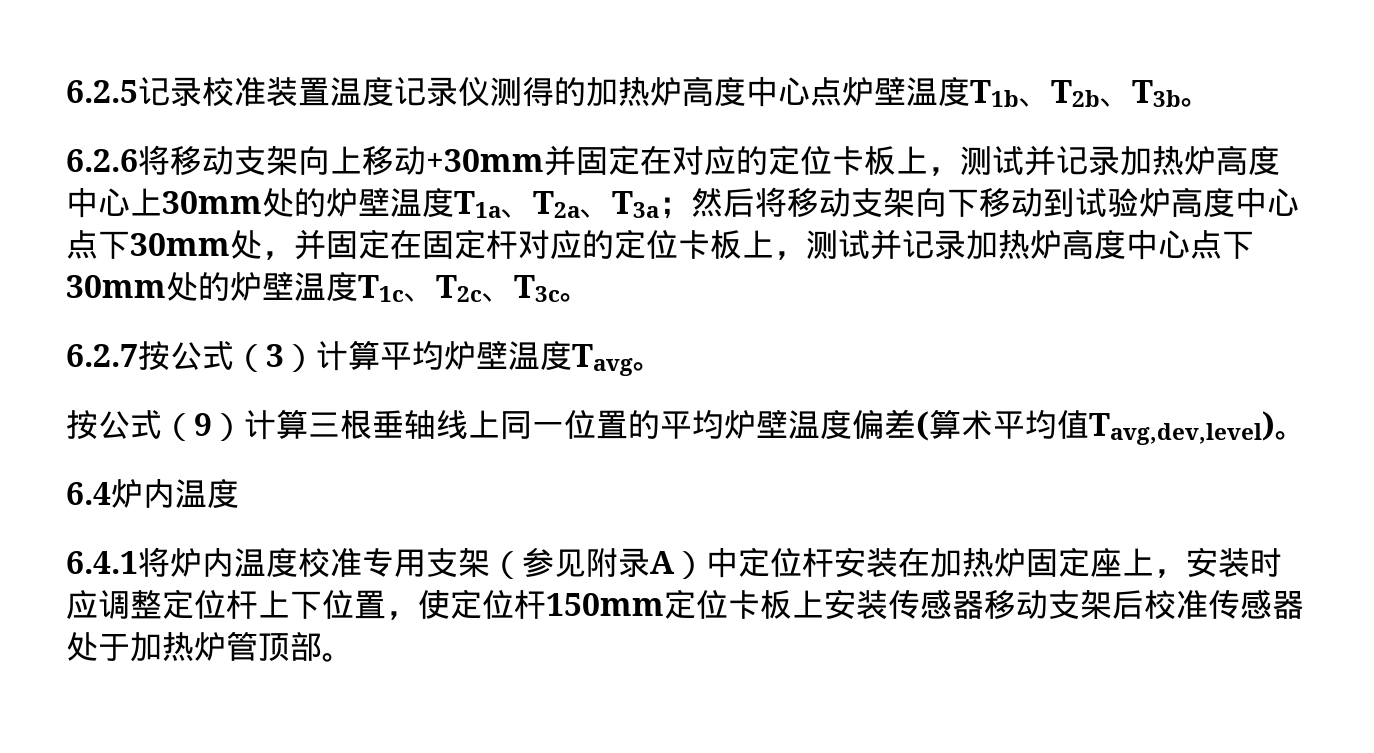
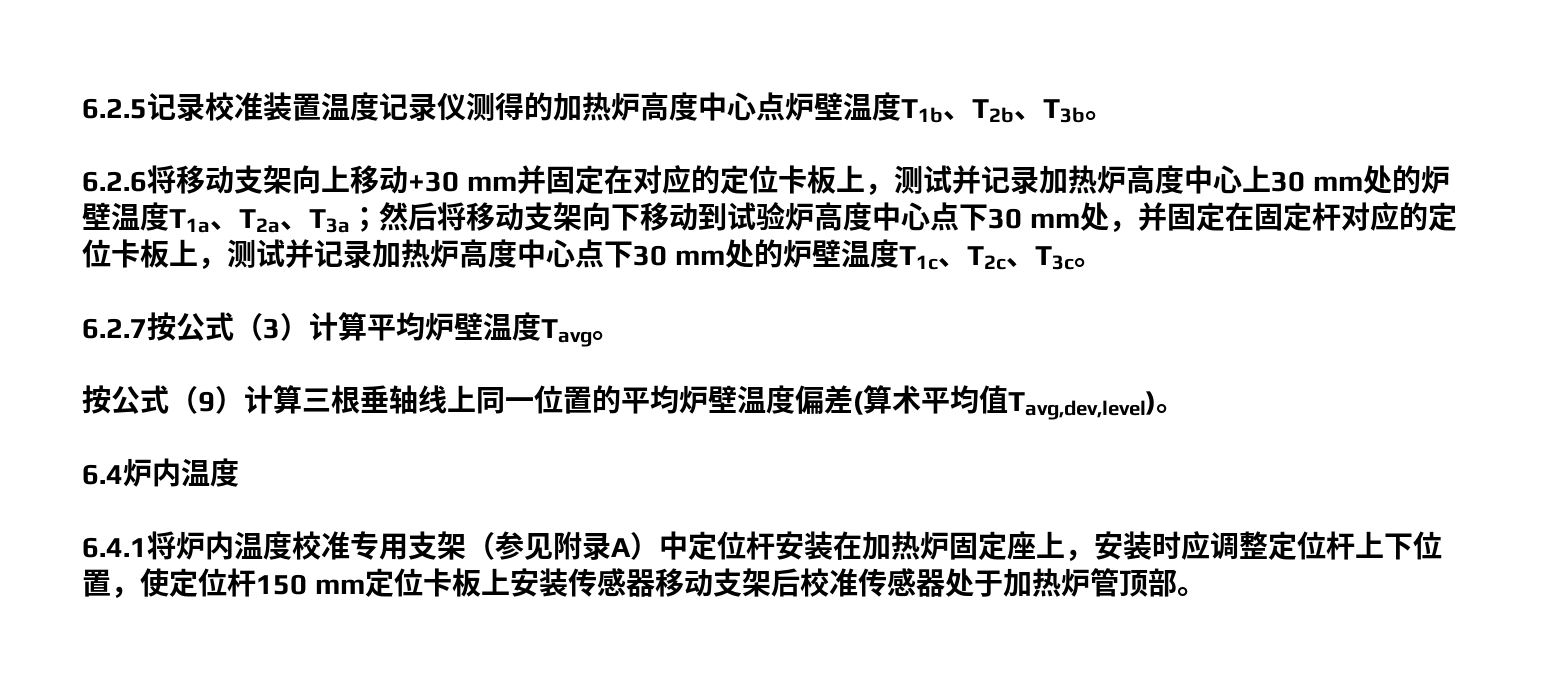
[426,149,544,172] +30mm -> [408,171,517,192] +30 mm
[162,191,262,214] 30mm -> [1270,171,1363,192] 30 mm
[130,233,230,256] 30mm -> [988,208,1080,229] 30 mm
[66,275,166,298] 30mm -> [633,245,725,266] 30 mm
[546,593,664,616] 150mm -> [256,574,365,595] 150 mm

